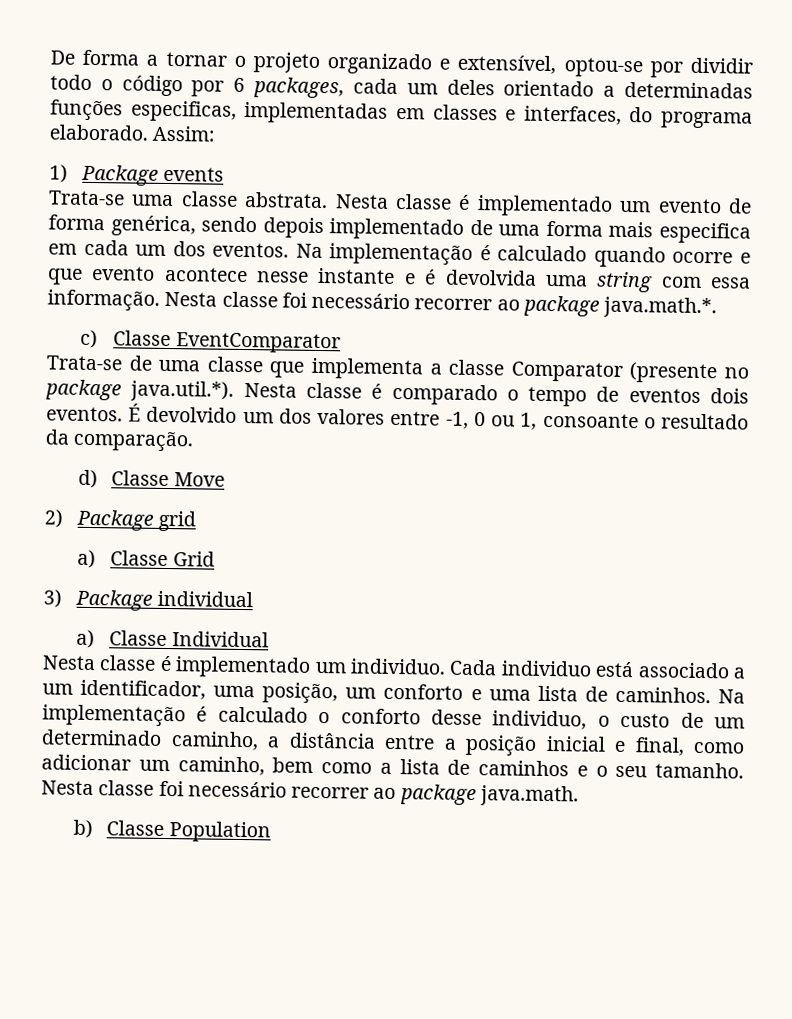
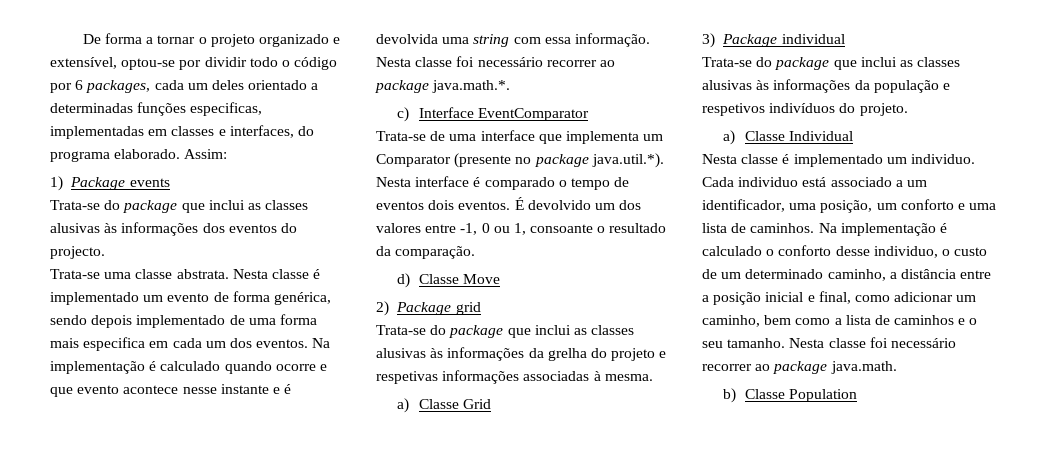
(225, 174) none -> [50,200,309,213] [50,222,297,236] [50,246,105,259] // Trata-se do package que inclui as classes alusivas às informações dos eventos do projecto.
[113,330,172,347] Classe -> [418,107,474,118] Interface
[206,356,263,373] classe -> [480,130,535,141] interface
[429,359,505,376] a classe -> [643,134,664,141] um
[305,382,362,399] classe -> [415,176,470,187] interface
(197, 521) none -> [376,325,635,338] [376,347,667,361] [376,370,653,384] // Trata-se do package que inclui as classes alusivas às informações da grelha do projeto e respetivas informações associadas à mesma.
(254, 599) none -> [702,57,961,70] [702,79,950,93] [702,103,908,116] // Trata-se do package que inclui as classes alusivas às informações da população e respetivos indivíduos do projeto.

